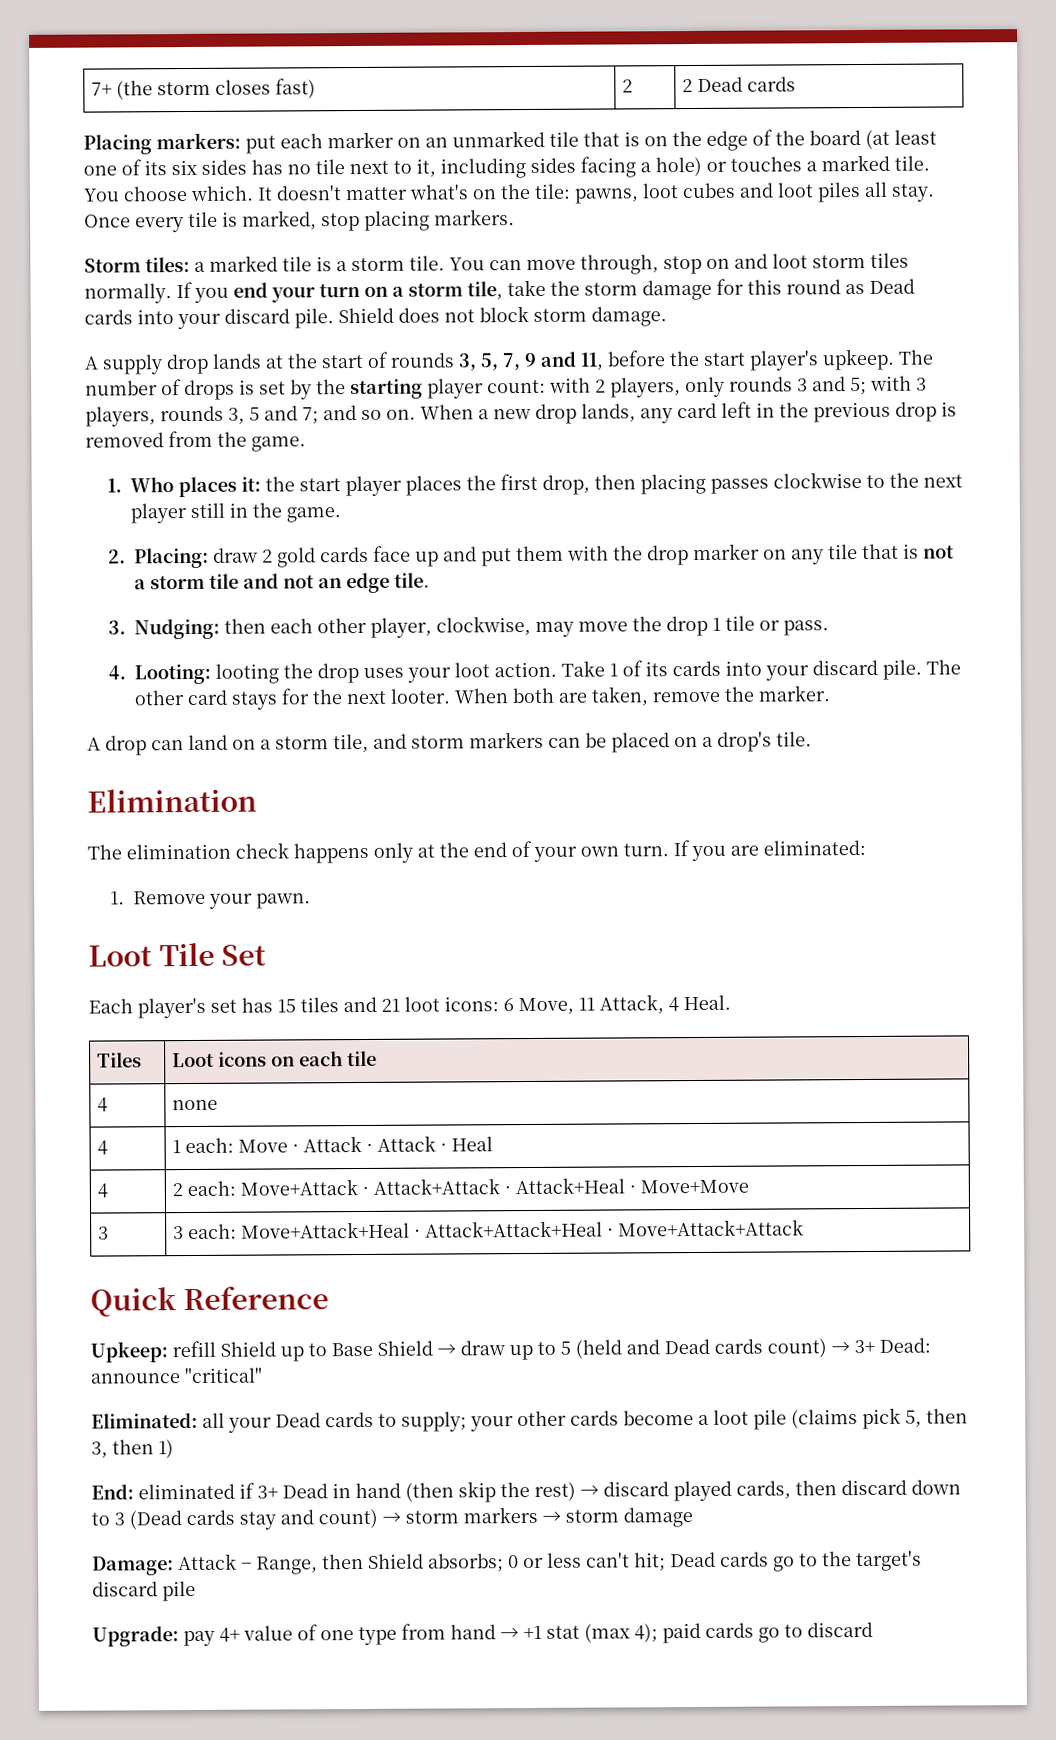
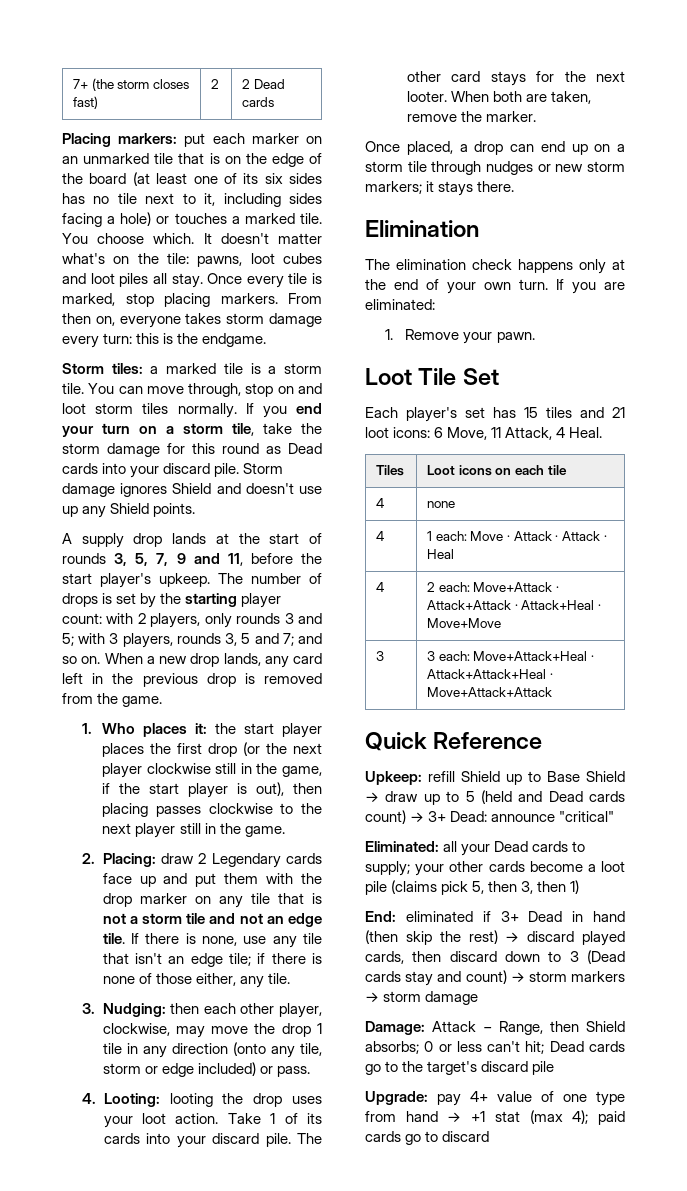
(515, 217) none -> [288,293,322,304] [62,313,322,328] [62,333,267,348] From then on, everyone takes storm damage every turn: this is the endgame.
[338,305,667,327] Shield does not block storm damage. -> [243,463,284,474] [62,483,322,497] [62,503,196,518] Storm damage ignores Shield and doesn't use up any Shield points.
[542,474,591,495] drop, -> [208,742,322,757] [102,763,322,778] [102,782,285,798] drop (or the next player clockwise still in the game, if the start player is out),
[277,547,317,568] gold -> [211,853,281,868] Legendary
(431, 580) none -> [131,933,323,948] [102,953,323,967] [102,973,290,988] If there is none, use any tile that isn't an edge tile; if there is none of those either, any tile.
(756, 623) none -> [126,1042,322,1058] [102,1062,256,1077] in any direction (onto any tile, storm or edge included)
[87,731,812,756] A drop can land on a storm tile, and storm markers can be placed on a drop's tile. -> [365,141,625,155] [365,161,625,175] [365,181,515,196] Once placed, a drop can end up on a storm tile through nudges or new storm markers; it stays there.

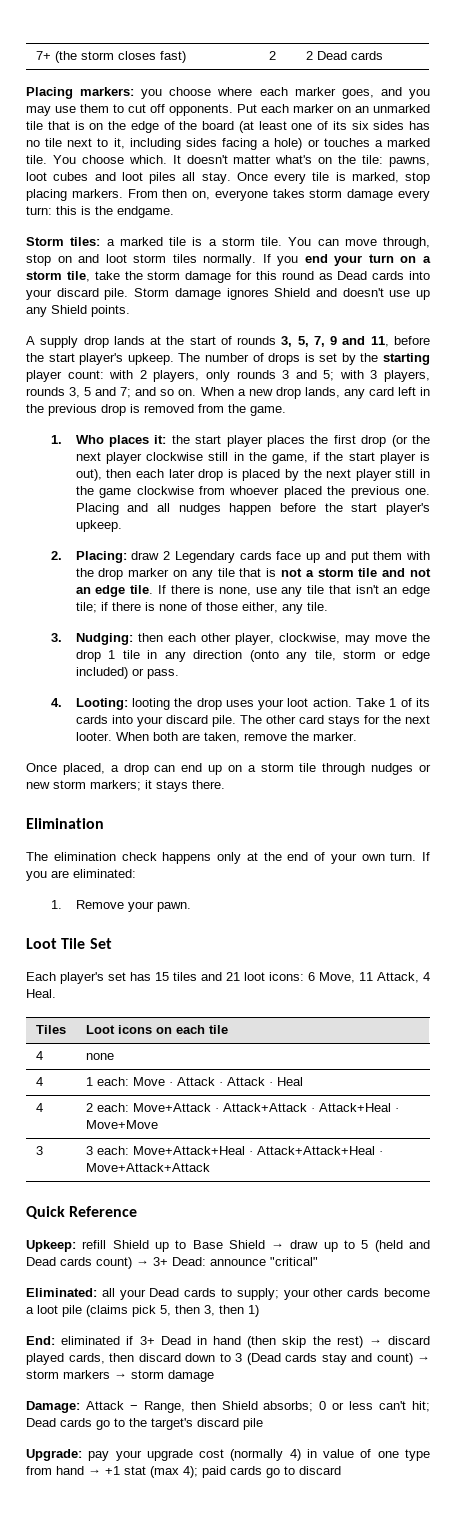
[184,133,206,147] put -> [141,87,430,99] [26,104,257,116] you choose where each marker goes, and you may use them to cut off opponents. Put
[102,803,294,817] placing passes clockwise to -> [135,469,299,481] each later drop is placed by
[244,826,285,837] game. -> [99,486,430,498] [75,503,430,515] [75,520,122,532] game clockwise from whoever placed the previous one. Placing and all nudges happen before the start player's upkeep.
[470,1091,488,1102] 4+ -> [115,1449,317,1461] your upgrade cost (normally 4) in

